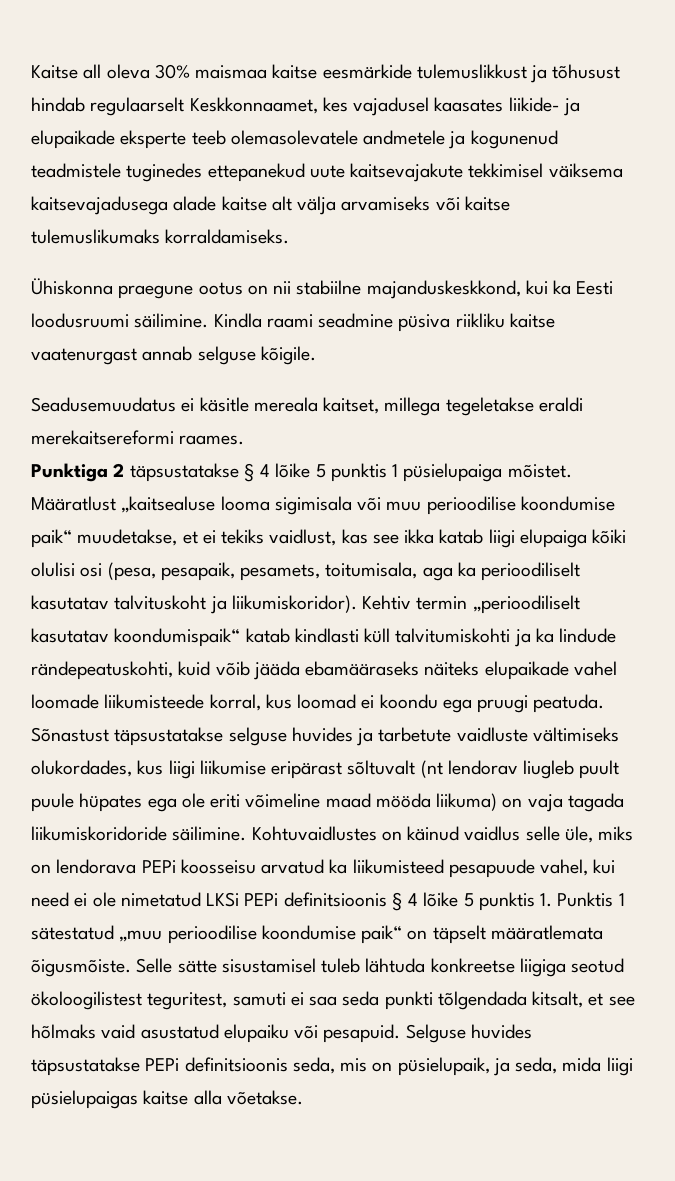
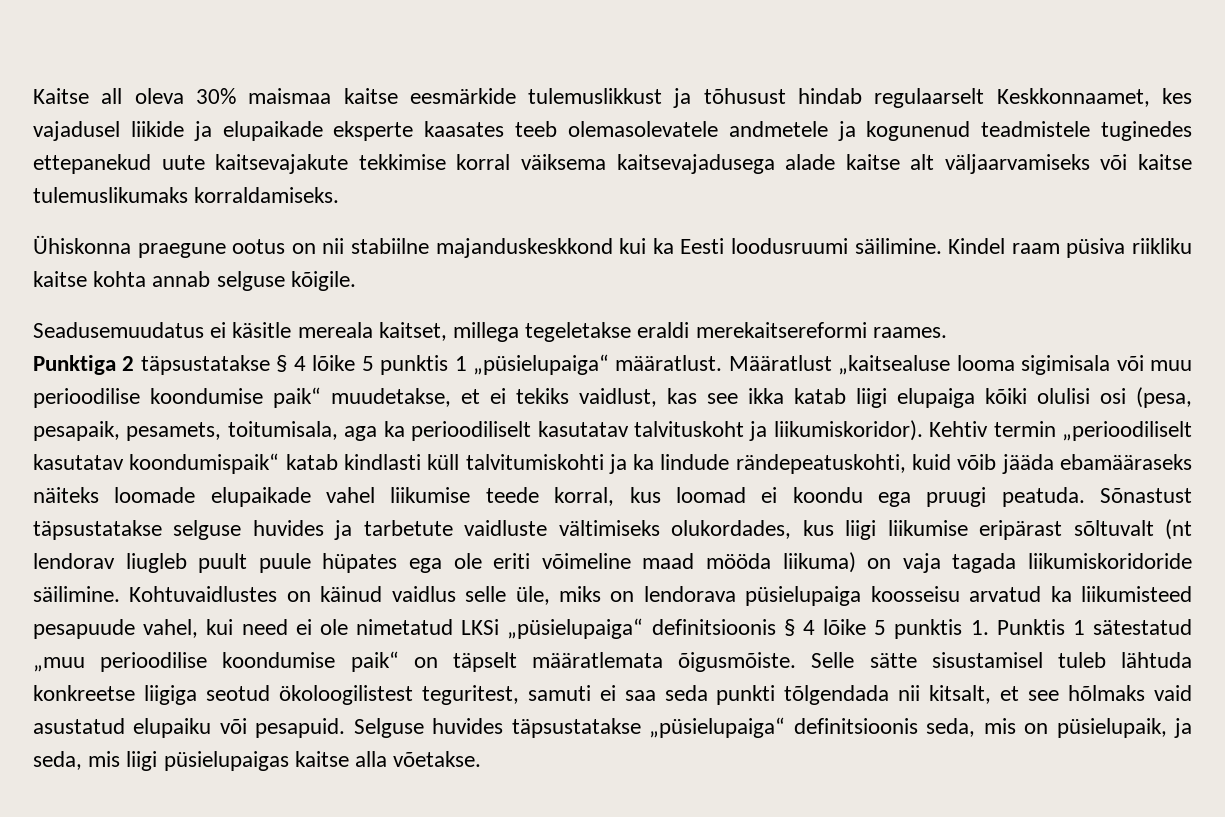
[434,97,560,112] kaasates liikide- -> [130,121,184,137] liikide
(187, 139) none -> [424,121,505,137] kaasates
[468,163,544,178] tekkimisel -> [358,154,511,170] tekkimise korral
[297,196,431,215] välja arvamiseks -> [944,154,1090,174] väljaarvamiseks
[366,280,521,299] majanduskeskkond, -> [435,238,613,258] majanduskeskkond
[213,313,394,328] Kindla raami seadmine -> [948,238,1060,254] Kindel raam
[31,348,137,365] vaatenurgast -> [93,271,147,287] kohta
[403,463,572,482] püsielupaiga mõistet. -> [472,354,723,375] „püsielupaiga“ määratlust.
(480, 668) none -> [114,487,196,503] loomade
[31,694,205,709] loomade liikumisteede -> [390,487,539,503] liikumise teede
[141,860,176,873] PEPi -> [745,586,862,606] püsielupaiga
[244,893,279,906] PEPi -> [507,618,644,639] „püsielupaiga“
(527, 1000) none -> [898,685,921,701] nii
[145,1058,180,1071] PEPi -> [649,717,786,738] „püsielupaiga“
[562,1057,602,1072] mida -> [88,751,121,767] mis

